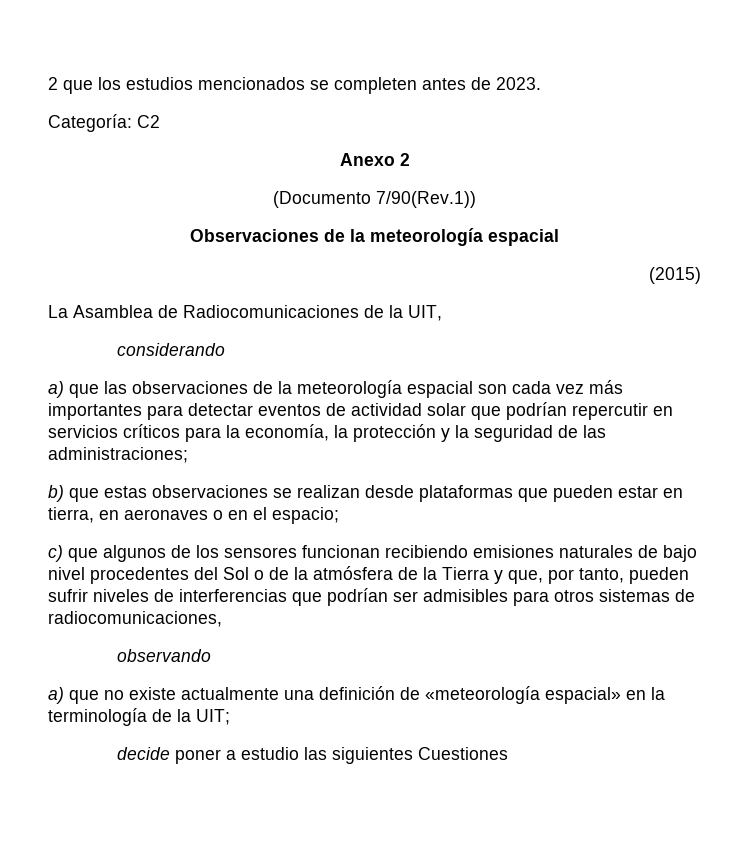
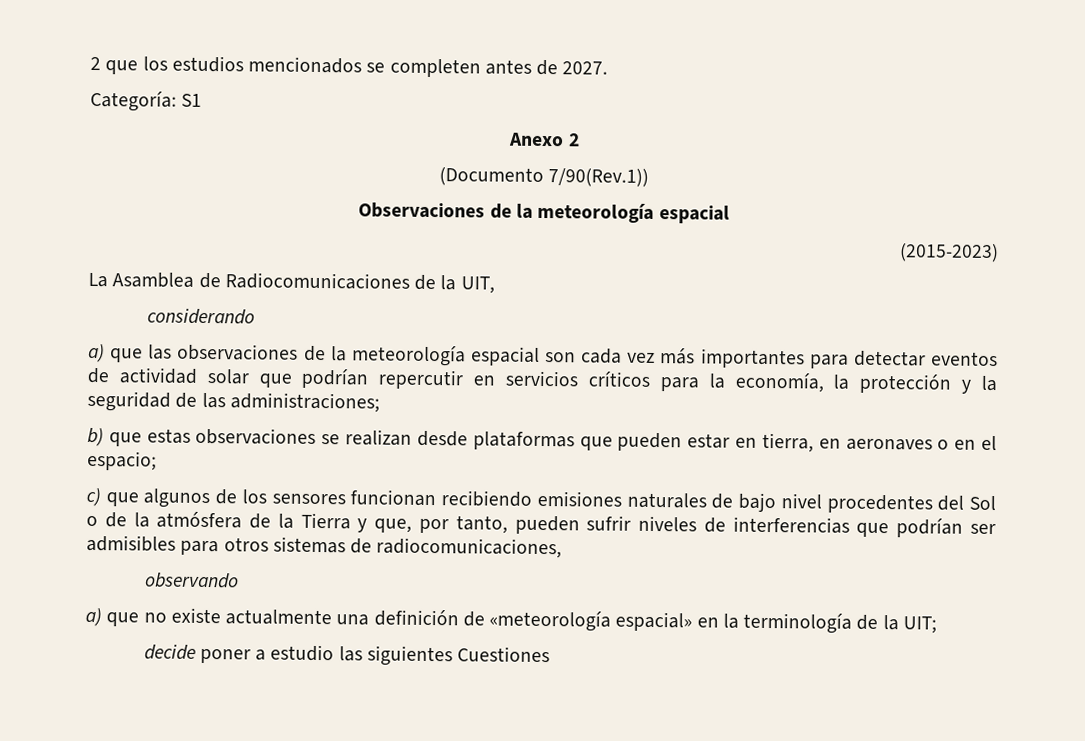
[496,77,541,90] 2023. -> [562,61,609,75] 2027.
[137,115,160,128] C2 -> [181,93,203,107] S1
[649,267,701,284] (2015) -> [899,243,999,263] (2015-2023)

